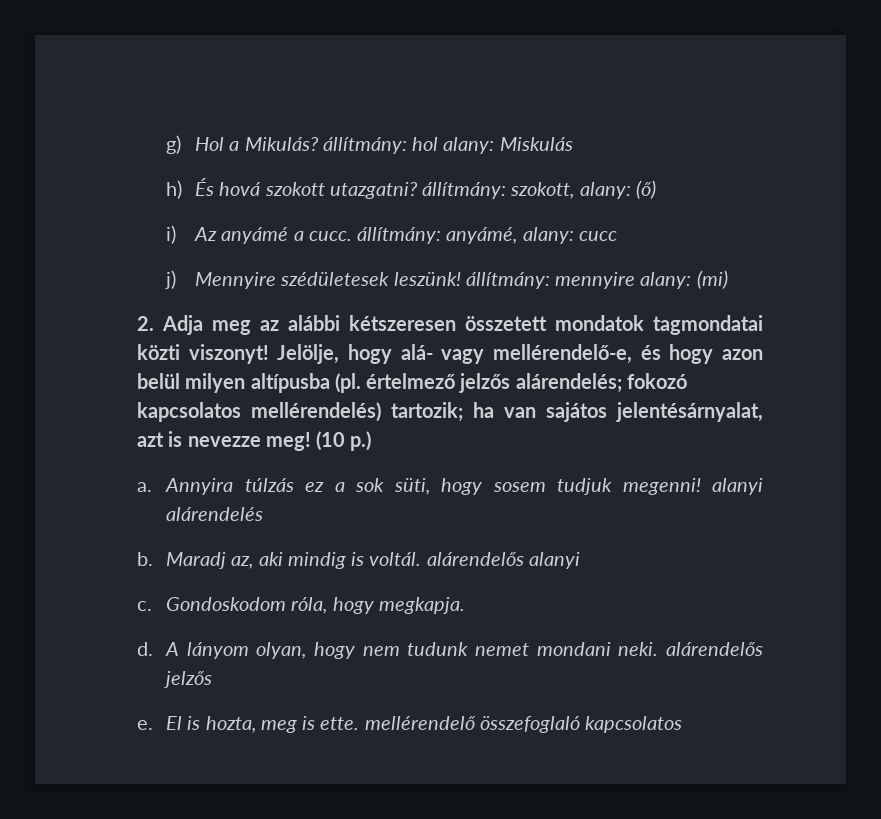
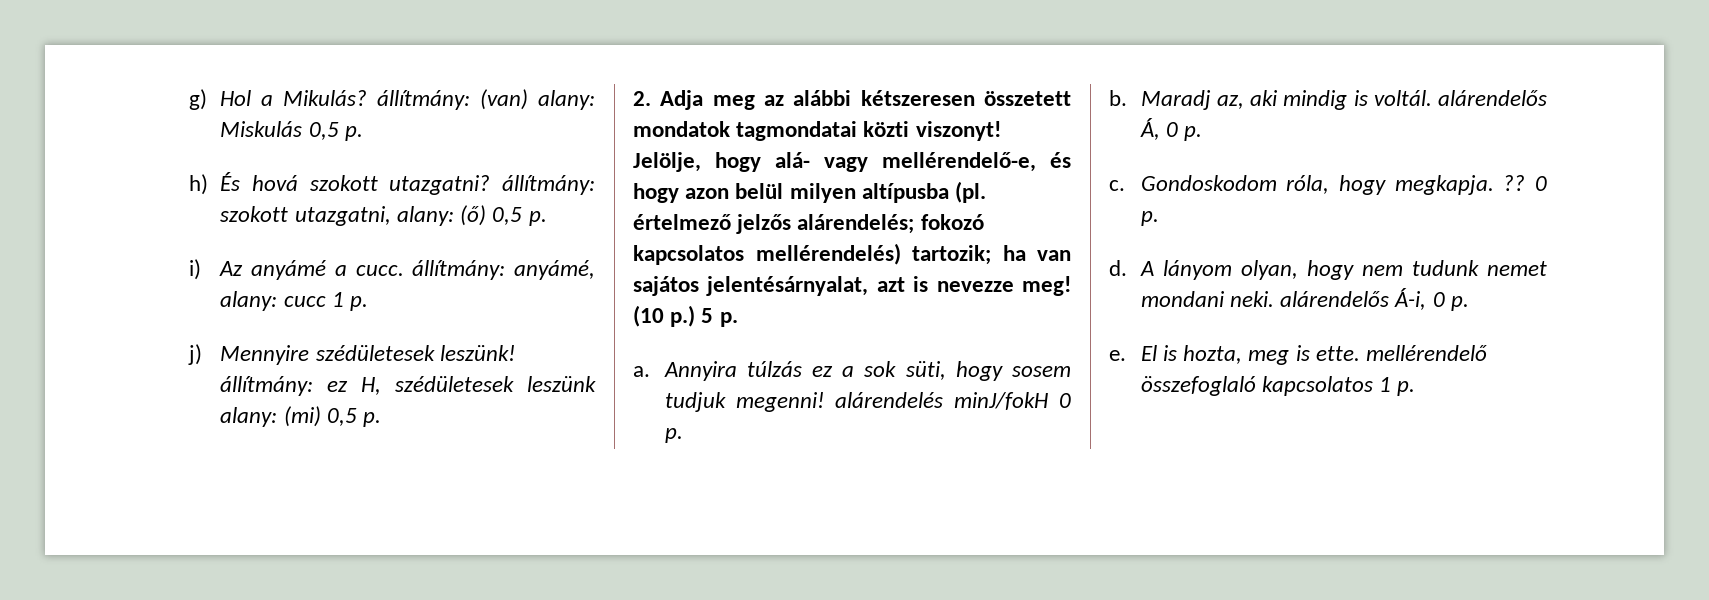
[412,137,439,151] hol -> [480,89,529,110] (van)
(573, 144) none -> [308,122,363,141] 0,5 p.
[510,182,575,199] szokott, -> [220,206,391,226] szokott utazgatni,
(656, 189) none -> [492,207,547,226] 0,5 p.
(617, 236) none -> [331,292,369,311] 1 p.
[555,272,636,289] mennyire -> [327,376,596,395] ez H, szédületesek leszünk
(728, 279) none -> [326,408,382,427] 0,5 p.
(372, 441) none -> [701,308,738,327] 5 p.
[712,478,764,495] alanyi -> (824, 402) none
(264, 514) none -> [953,392,1071,410] [664,428,683,443] minJ/fokH 0 p.
[528,552,580,569] alanyi -> [1139,118,1203,141] Á, 0 p.
(465, 605) none -> [1503,175,1547,191] [1140,211,1159,226] ?? 0 p.
[164,671,213,688] jelzős -> [1394,288,1469,311] Á-i, 0 p.
(683, 724) none -> [1379,377,1416,396] 1 p.

